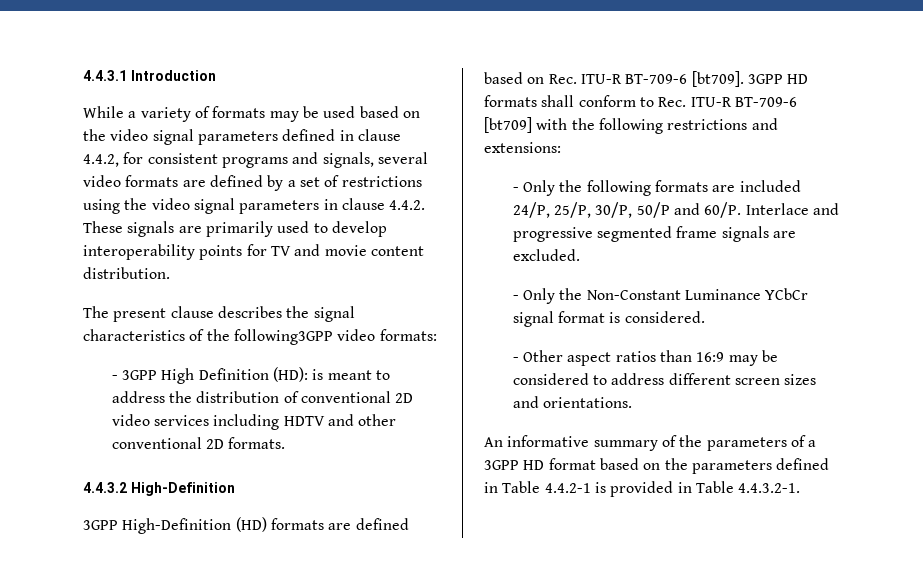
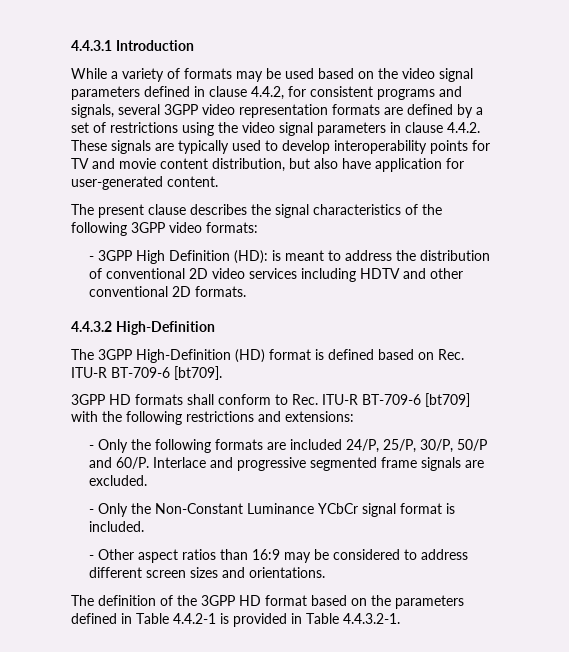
[83,175,121,187] video -> [164,104,328,118] 3GPP video representation
[205,221,273,237] primarily -> [178,140,229,154] typically
[83,267,170,279] distribution. -> [212,158,464,172] [71,176,218,190] distribution, but also have application for user-generated content.
[233,329,333,345] following3GPP -> [71,222,165,236] following 3GPP
(235, 489) none -> [71,349,94,360] The
[270,518,352,530] formats are -> [269,349,324,360] format is
(744, 79) none -> (222, 373) //
[624,311,705,323] considered. -> [88,521,144,532] included.
[484,435,817,451] An informative summary of the parameters of a -> [71,595,197,606] The definition of the

